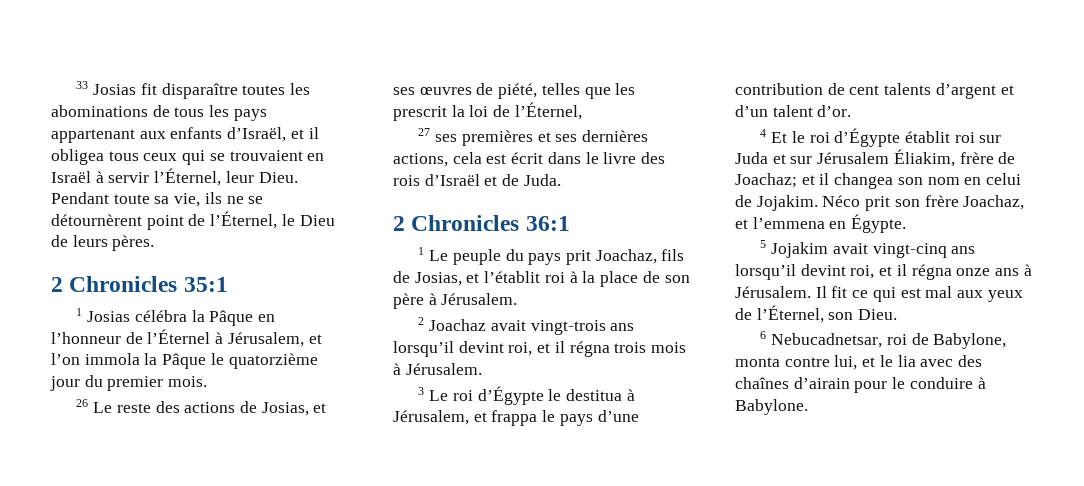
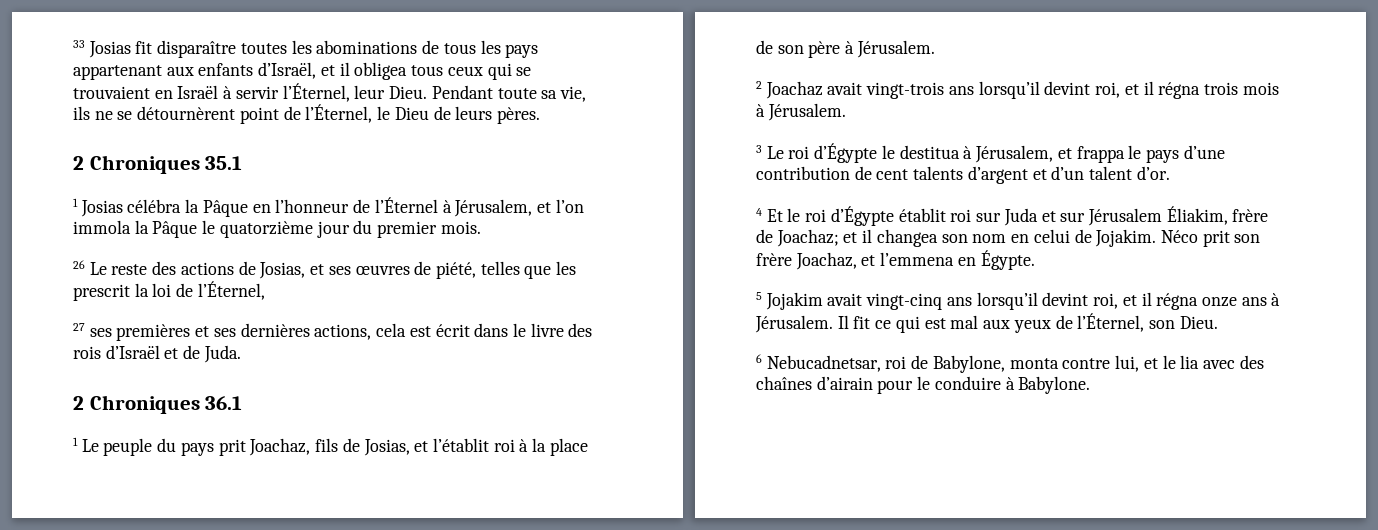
[69,276,228,292] Chronicles 35:1 -> [89,155,243,174] Chroniques 35.1
[411,215,570,231] Chronicles 36:1 -> [89,395,243,414] Chroniques 36.1

